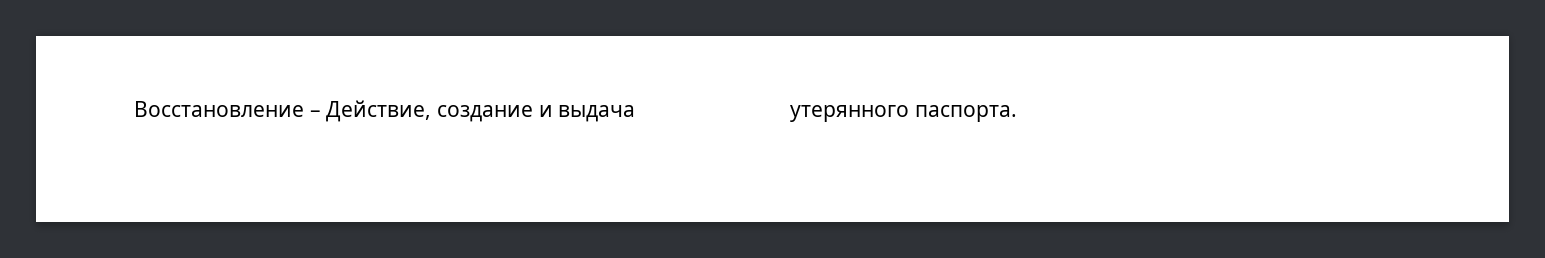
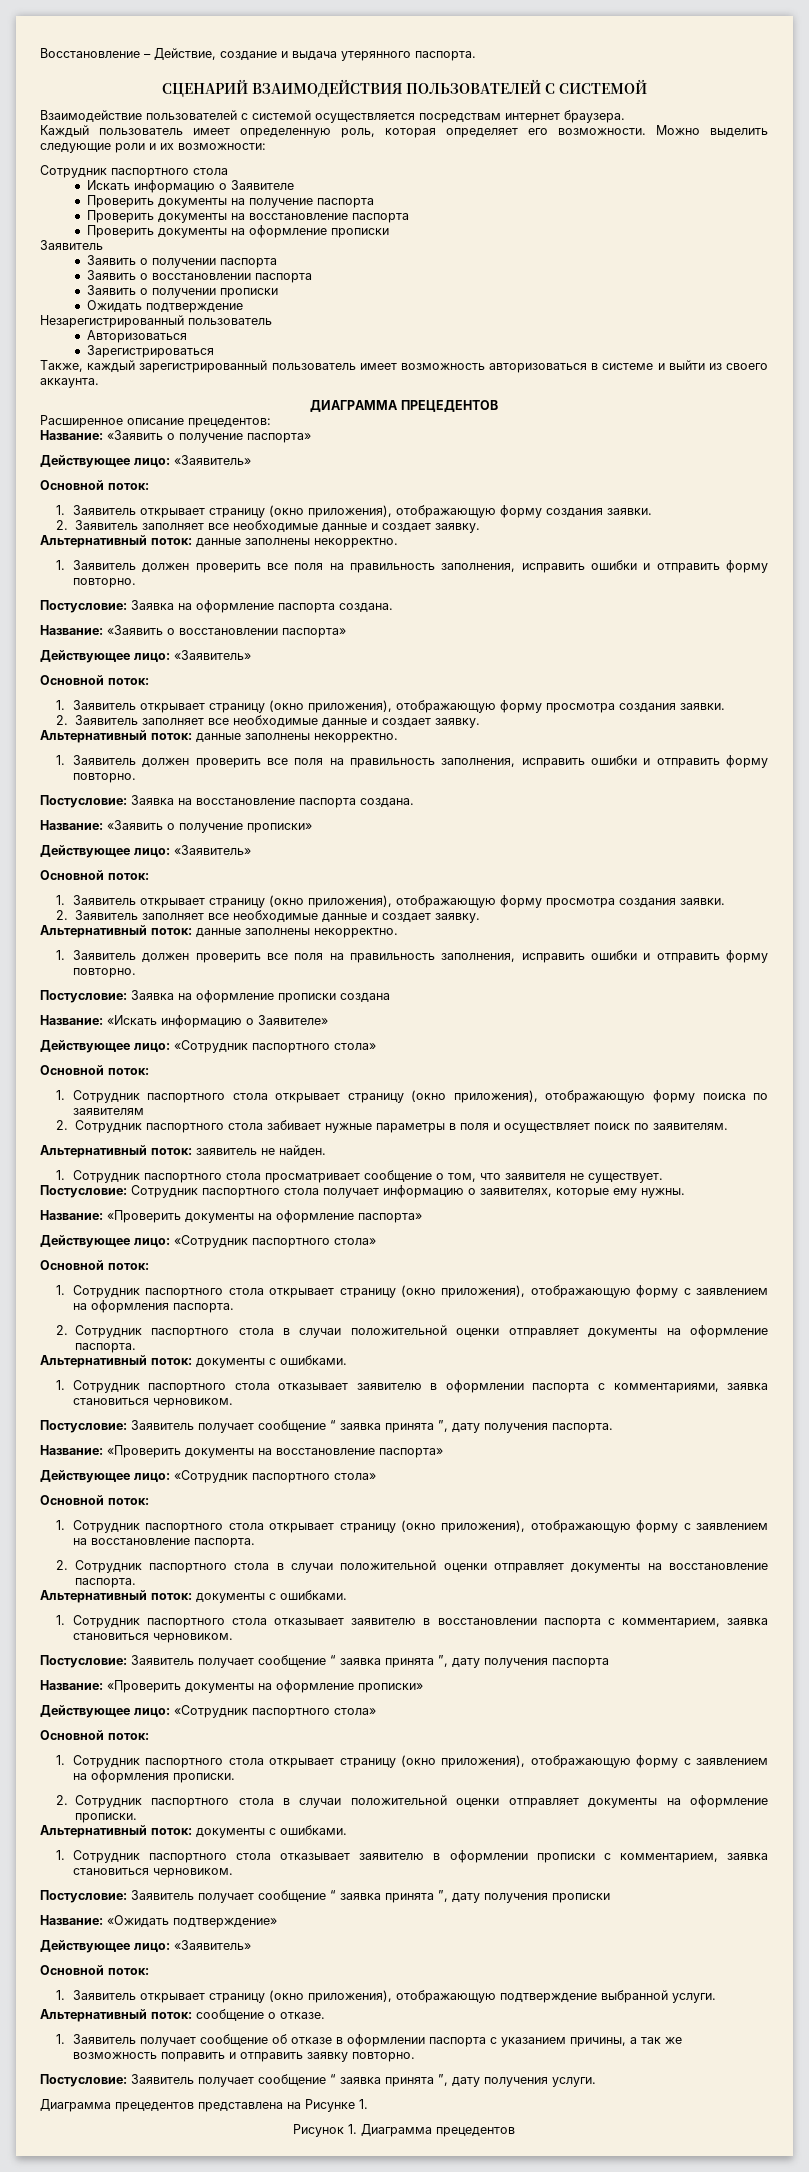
(1017, 113) none -> [161,79,647,98] [40,110,625,123] [40,125,768,138] [40,143,266,153] [40,165,228,178] [86,180,294,193] [86,195,374,208] [86,210,409,223] [86,225,389,238] [40,240,103,250] [86,255,277,268] [86,270,312,283] [86,285,278,298] [86,300,243,313] [40,315,272,328] [86,330,187,343] [86,345,214,358] [40,360,768,373] [40,378,99,388] [310,400,498,412] [40,415,271,428] [40,430,311,443] [40,455,251,468] [40,480,149,490] [56,505,652,518] [56,520,480,533] [40,535,398,548] [56,560,768,573] [72,578,136,588] [40,600,393,613] [40,625,346,638] [40,650,251,663] [40,675,149,685] [56,700,725,713] [56,715,480,728] [40,730,398,743] [56,755,768,768] [72,773,136,783] [40,795,414,808] [40,820,312,833] [40,845,251,858] [40,870,149,880] [56,895,725,908] [56,910,480,923] [40,925,398,938] [56,950,768,963] [72,968,136,978] [40,990,390,1003] [40,1015,328,1028] [40,1040,376,1053] [40,1065,149,1075] [56,1090,769,1103] [72,1108,144,1115] [56,1120,728,1133] [40,1145,326,1158] [56,1170,663,1183] [40,1185,685,1198] [40,1210,422,1223] [40,1235,376,1248] [40,1260,149,1270] [56,1285,769,1298] [72,1300,234,1313] [56,1325,768,1338] [74,1343,136,1353] [40,1355,347,1368] [56,1380,769,1393] [72,1398,233,1408] [40,1420,613,1433] [40,1445,443,1458] [40,1470,376,1483] [40,1495,149,1505] [56,1520,769,1533] [72,1538,255,1548] [56,1560,768,1573] [74,1578,136,1588] [40,1590,347,1603] [56,1615,768,1628] [72,1633,233,1643] [40,1655,609,1668] [40,1680,423,1693] [40,1705,376,1718] [40,1730,149,1740] [56,1755,769,1768] [72,1770,235,1783] [56,1795,768,1808] [74,1813,137,1823] [40,1825,347,1838] [56,1850,768,1863] [72,1868,233,1878] [40,1890,610,1903] [40,1915,277,1928] [40,1940,251,1953] [40,1965,149,1975] [56,1990,716,2003] [40,2009,325,2022] [56,2034,682,2047] [72,2052,415,2062] [40,2074,596,2087] [40,2099,368,2112] [293,2124,515,2137] // СЦЕНАРИЙ ВЗАИМОДЕЙСТВИЯ ПОЛЬЗОВАТЕЛЕЙ С СИСТЕМОЙ // Взаимодействие пользователей с системой осуществляется посредствам интернет браузера. // Каждый пользователь имеет определенную роль, которая определяет его возможности. Можно выделить следующие роли и их возможности: // Сотрудник паспортного стола // Искать информацию о Заявителе // Проверить документы на получение паспорта // Проверить документы на восстановление паспорта // Проверить документы на оформление прописки // Заявитель // Заявить о получении паспорта // Заявить о восстановлении паспорта // Заявить о получении прописки // Ожидать подтверждение // Незарегистрированный пользователь // Авторизоваться // Зарегистрироваться // Также, каждый зарегистрированный пользователь имеет возможность авторизоваться в системе и выйти из своего аккаунта. // ДИАГРАММА ПРЕЦЕДЕНТОВ // Расширенное описание прецедентов: // Название: «Заявить о получение паспорта» // Действующее лицо: «Заявитель» // Основной поток: // 1. Заявитель открывает страницу (окно приложения), отображающую форму создания заявки. // 2. Заявитель заполняет все необходимые данные и создает заявку. // Альтернативный поток: данные заполнены некорректно. // 1. Заявитель должен проверить все поля на правильность заполнения, исправить ошибки и отправить форму повторно. // Постусловие: Заявка на оформление паспорта создана. // Название: «Заявить о восстановлении паспорта» // Действующее лицо: «Заявитель» // Основной поток: // 1. Заявитель открывает страницу (окно приложения), отображающую форму просмотра создания заявки. // 2. Заявитель заполняет все необходимые данные и создает заявку. // Альтернативный поток: данные заполнены некорректно. // 1. Заявитель должен проверить все поля на правильность заполнения, исправить ошибки и отправить форму повторно. // Постусловие: Заявка на восстановление паспорта создана. // Название: «Заявить о получение прописки» // Действующее лицо: «Заявитель» // Основной поток: // 1. Заявитель открывает страницу (окно приложения), отображающую форму просмотра создания заявки. // 2. Заявитель заполняет все необходимые данные и создает заявку. // Альтернативный поток: данные заполнены некорректно. // 1. Заявитель должен проверить все поля на правильность заполнения, исправить ошибки и отправить форму повторно. // Постусловие: Заявка на оформление прописки создана // Название: «Искать информацию о Заявителе» // Действующее лицо: «Сотрудник паспортного стола» // Основной поток: // 1. Сотрудник паспортного стола открывает страницу (окно приложения), отображающую форму поиска по заявителям // 2. Сотрудник паспортного стола забивает нужные параметры в поля и осуществляет поиск по заявителям. // Альтернативный поток: заявитель не найден. // 1. Сотрудник паспортного стола просматривает сообщение о том, что заявителя не существует. // Постусловие: Сотрудник паспортного стола получает информацию о заявителях, которые ему нужны. // Название: «Проверить документы на оформление паспорта» // Действующее лицо: «Сотрудник паспортного стола» // Основной поток: // 1. Сотрудник паспортного стола открывает страницу (окно приложения), отображающую форму с заявлением на оформления паспорта. // 2. Сотрудник паспортного стола в случаи положительной оценки отправляет документы на оформление паспорта. // Альтернативный поток: документы с ошибками. // 1. Сотрудник паспортного стола отказывает заявителю в оформлении паспорта с комментариями, заявка становиться черновиком. // Постусловие: Заявитель получает сообщение “ заявка принята ”, дату получения паспорта. // Название: «Проверить документы на восстановление паспорта» // Действующее лицо: «Сотрудник паспортного стола» // Основной поток: // 1. Сотрудник паспортного стола открывает страницу (окно приложения), отображающую форму с заявлением на восстановление паспорта. // 2. Сотрудник паспортного стола в случаи положительной оценки отправляет документы на восстановление паспорта. // Альтернативный поток: документы с ошибками. // 1. Сотрудник паспортного стола отказывает заявителю в восстановлении паспорта с комментарием, заявка становиться черновиком. // Постусловие: Заявитель получает сообщение “ заявка принята ”, дату получения паспорта // Название: «Проверить документы на оформление прописки» // Действующее лицо: «Сотрудник паспортного стола» // Основной поток: // 1. Сотрудник паспортного стола открывает страницу (окно приложения), отображающую форму с заявлением на оформления прописки. // 2. Сотрудник паспортного стола в случаи положительной оценки отправляет документы на оформление прописки. // Альтернативный поток: документы с ошибками. // 1. Сотрудник паспортного стола отказывает заявителю в оформлении прописки с комментарием, заявка становиться черновиком. // Постусловие: Заявитель получает сообщение “ заявка принята ”, дату получения прописки // Название: «Ожидать подтверждение» // Действующее лицо: «Заявитель» // Основной поток: // 1. Заявитель открывает страницу (окно приложения), отображающую подтверждение выбранной услуги. // Альтернативный поток: сообщение о отказе. // 1. Заявитель получает сообщение об отказе в оформлении паспорта с указанием причины, а так же возможность поправить и отправить заявку повторно. // Постусловие: Заявитель получает сообщение “ заявка принята ”, дату получения услуги. // Диаграмма прецедентов представлена на Рисунке 1. // Рисунок 1. Диаграмма прецедентов

